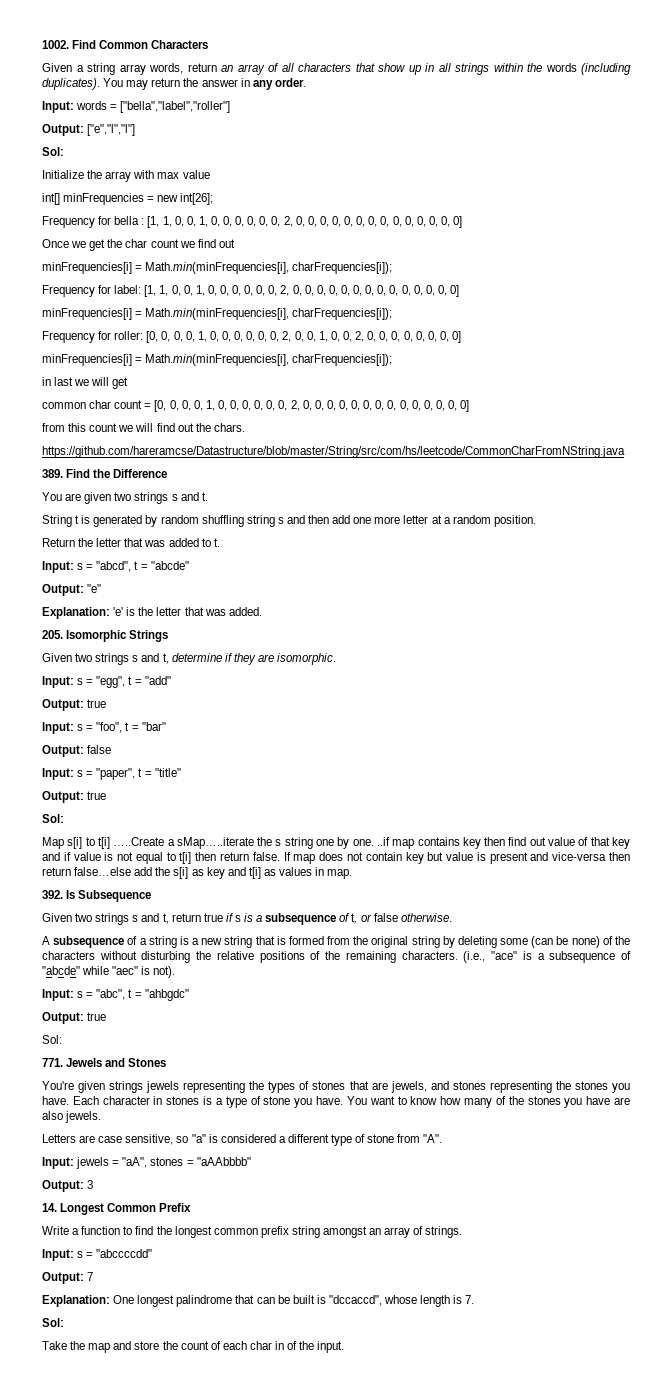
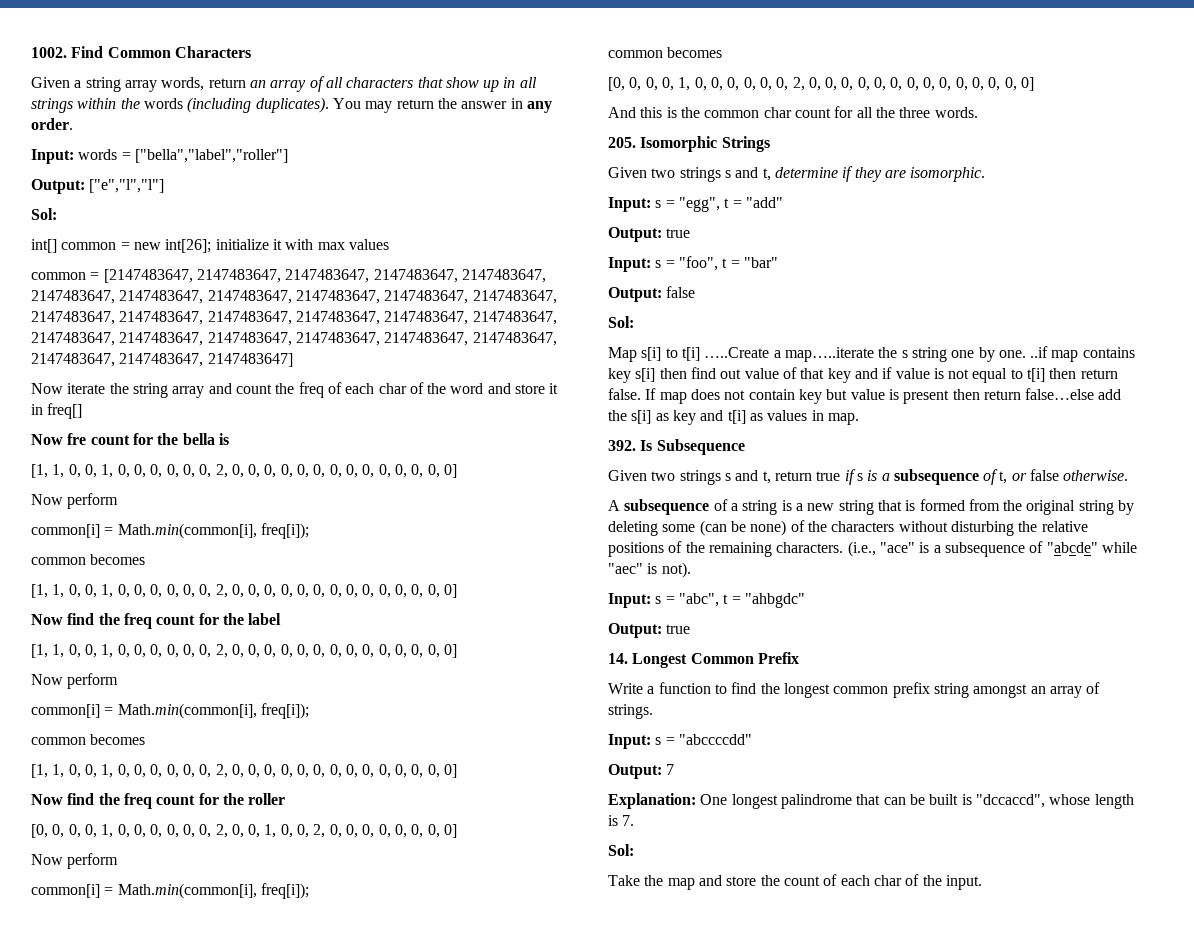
[42,170,210,182] // Initialize the array with max value -> (57, 214) none
[63,193,145,205] minFrequencies -> [61,242,117,250] common
[42,216,145,228] // Frequency for bella : -> [215,239,389,250] [31,269,546,283] [31,290,557,304] [31,311,557,325] [31,332,557,346] [31,353,293,367] [31,382,559,398] [31,403,83,419] [31,433,229,445] initialize it with max values // common = [2147483647, 2147483647, 2147483647, 2147483647, 2147483647, 2147483647, 2147483647, 2147483647, 2147483647, 2147483647, 2147483647, 2147483647, 2147483647, 2147483647, 2147483647, 2147483647, 2147483647, 2147483647, 2147483647, 2147483647, 2147483647, 2147483647, 2147483647, 2147483647, 2147483647, 2147483647] // Now iterate the string array and count the freq of each char of the word and store it in freq[] // Now fre count for the bella is //
[42,239,235,251] [42,262,393,274] [42,285,142,297] Once we get the char count we find out // minFrequencies[i] = Math.min(minFrequencies[i], charFrequencies[i]); // Frequency for label: -> [31,493,119,509] [31,523,309,539] [31,554,146,565] Now perform // common[i] = Math.min(common[i], freq[i]); // common becomes //
[42,308,393,320] [42,331,144,343] minFrequencies[i] = Math.min(minFrequencies[i], charFrequencies[i]); // Frequency for roller: -> [31,613,282,629] [31,644,457,658] [31,673,119,689] [31,703,309,719] [31,734,146,745] [31,764,457,778] [31,793,286,809] Now find the freq count for the label // [1, 1, 0, 0, 1, 0, 0, 0, 0, 0, 0, 2, 0, 0, 0, 0, 0, 0, 0, 0, 0, 0, 0, 0, 0, 0] // Now perform // common[i] = Math.min(common[i], freq[i]); // common becomes // [1, 1, 0, 0, 1, 0, 0, 0, 0, 0, 0, 2, 0, 0, 0, 0, 0, 0, 0, 0, 0, 0, 0, 0, 0, 0] // Now find the freq count for the roller //
[42,354,393,366] [42,377,129,389] [42,400,152,409] minFrequencies[i] = Math.min(minFrequencies[i], charFrequencies[i]); // in last we will get // common char count = -> [31,853,119,869] [31,883,309,899] [608,47,723,58] Now perform // common[i] = Math.min(common[i], freq[i]); // common becomes //
[42,423,245,432] [42,446,625,458] [42,469,168,478] [42,492,208,504] [42,515,536,527] [42,538,220,547] [42,561,189,573] [42,584,102,596] [42,607,262,619] from this count we will find out the chars. // https://github.com/hareramcse/Datastructure/blob/master/String/src/com/hs/leetcode/CommonCharFromNString.java // 389. Find the Difference // You are given two strings s and t. // String t is generated by random shuffling string s and then add one more letter at a random position. // Return the letter that was added to t. // Input: s = "abcd", t = "abcde" // Output: "e" // Explanation: 'e' is the letter that was added. -> [608,106,978,118] And this is the common char count for all the three words.
[42,768,181,780] [42,791,107,803] // Input: s = "paper", t = "title" // Output: true -> (696, 292) none
[176,837,254,849] sMap…..iterate -> [784,347,874,362] map…..iterate
(481, 843) none -> [635,368,656,382] s[i]
[530,852,607,861] and vice-versa -> (950, 397) none
[42,1035,62,1044] [42,1058,167,1067] [42,1081,630,1093] [42,1096,631,1108] [42,1111,102,1123] [42,1134,443,1146] [42,1157,251,1169] [42,1180,94,1192] // Sol: // 771. Jewels and Stones // You're given strings jewels representing the types of stones that are jewels, and stones representing the stones you have. Each character in stones is a type of stone you have. You want to know how many of the stones you have are also jewels. // Letters are case sensitive, so "a" is considered a different type of stone from "A". // Input: jewels = "aA", stones = "aAAbbbb" // Output: 3 -> (691, 629) none
[275,1341,285,1350] in -> (902, 880) none

